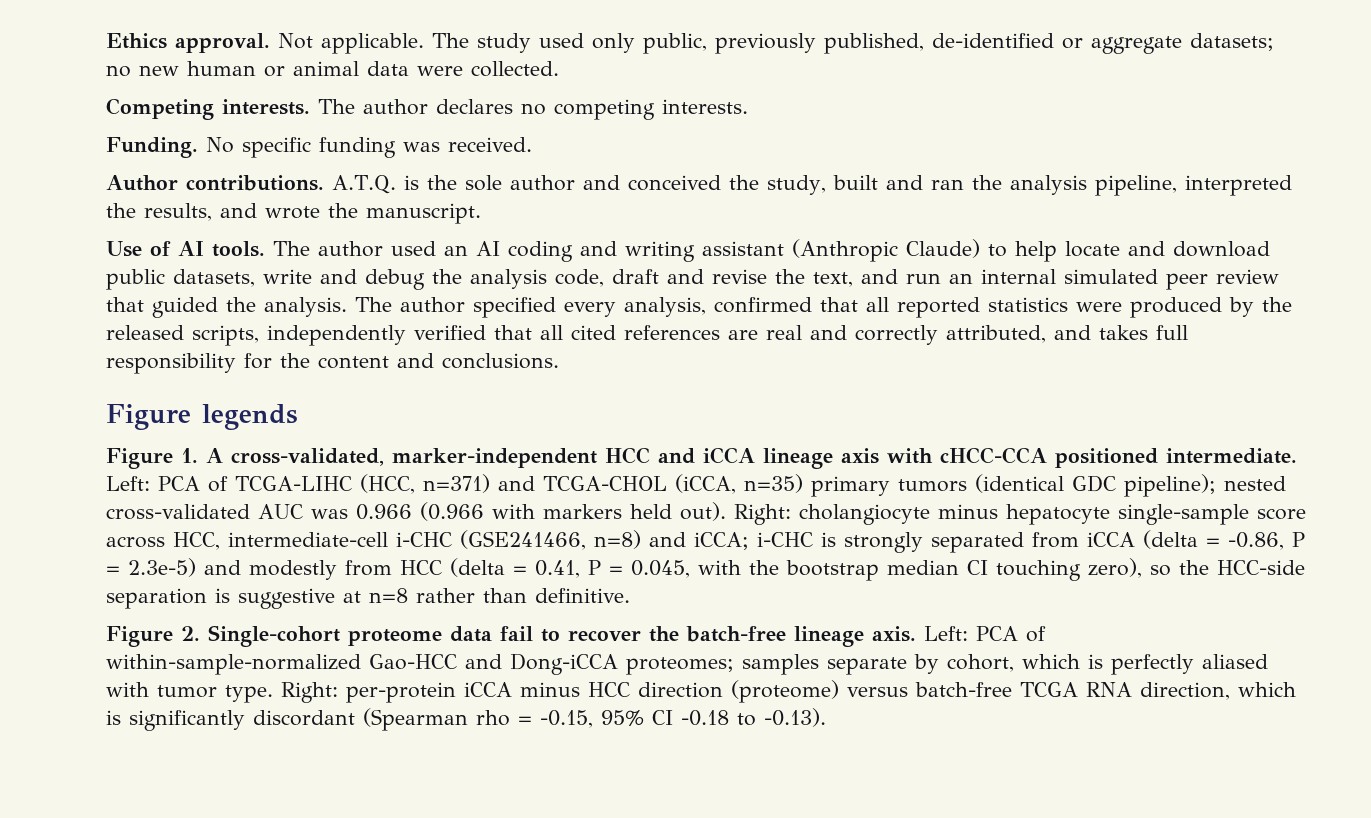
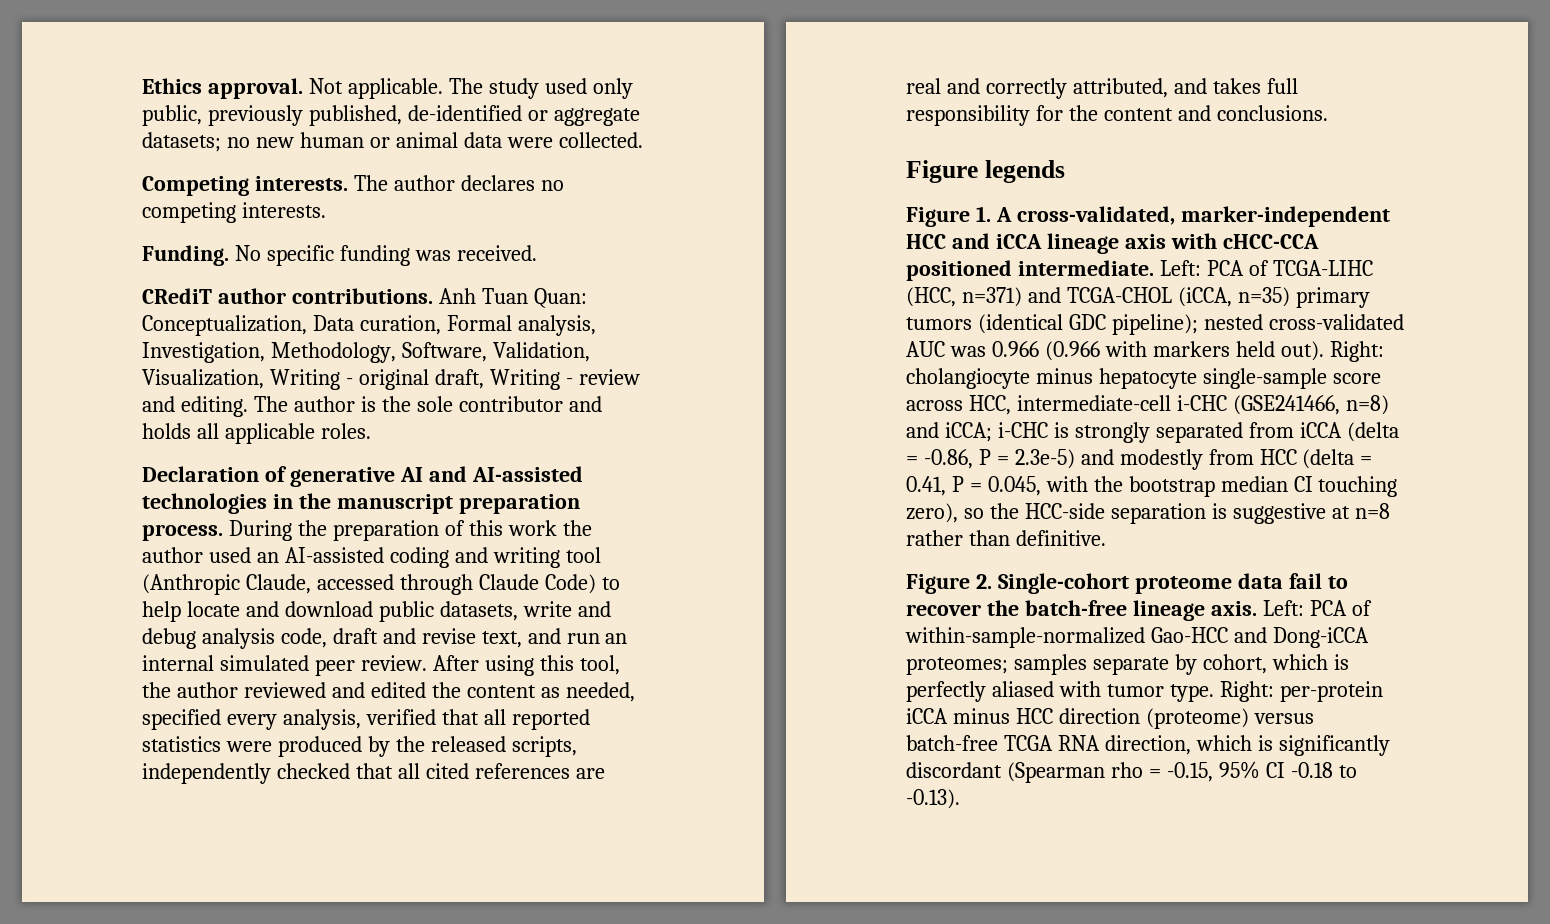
[106,175,1292,196] [106,203,481,224] [106,241,310,257] Author contributions. A.T.Q. is the sole author and conceived the study, built and ran the analysis pipeline, interpreted the results, and wrote the manuscript. // Use of AI tools. The -> [142,288,587,308] [142,315,596,336] [142,342,590,363] [142,369,640,390] [142,396,602,417] [142,423,371,444] [142,466,583,487] [142,493,580,514] [142,520,592,541] CRediT author contributions. Anh Tuan Quan: Conceptualization, Data curation, Formal analysis, Investigation, Methodology, Software, Validation, Visualization, Writing - original draft, Writing - review and editing. The author is the sole contributor and holds all applicable roles. // Declaration of generative AI and AI-assisted technologies in the manuscript preparation process. During the preparation of this work the
[476,241,500,256] AI -> [284,547,384,563] AI-assisted
[702,239,980,262] assistant (Anthropic Claude) -> [565,547,601,563] [142,574,596,595] tool (Anthropic Claude, accessed through Claude Code)
[432,269,462,284] the -> (196, 638) none
[775,269,805,284] the -> (476, 636) none
[1216,269,1279,284] [106,297,465,318] review that guided the analysis. The author -> [360,655,620,676] [142,682,635,702] review. After using this tool, the author reviewed and edited the content as needed,
[714,297,812,313] confirmed -> [365,709,436,725] verified
[414,325,486,340] verified -> [276,763,350,779] checked

